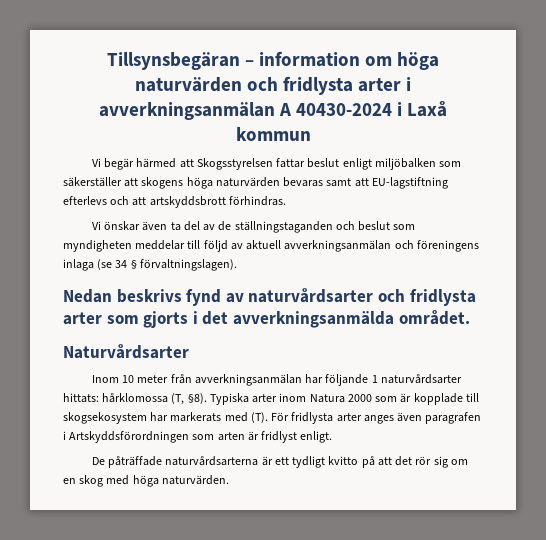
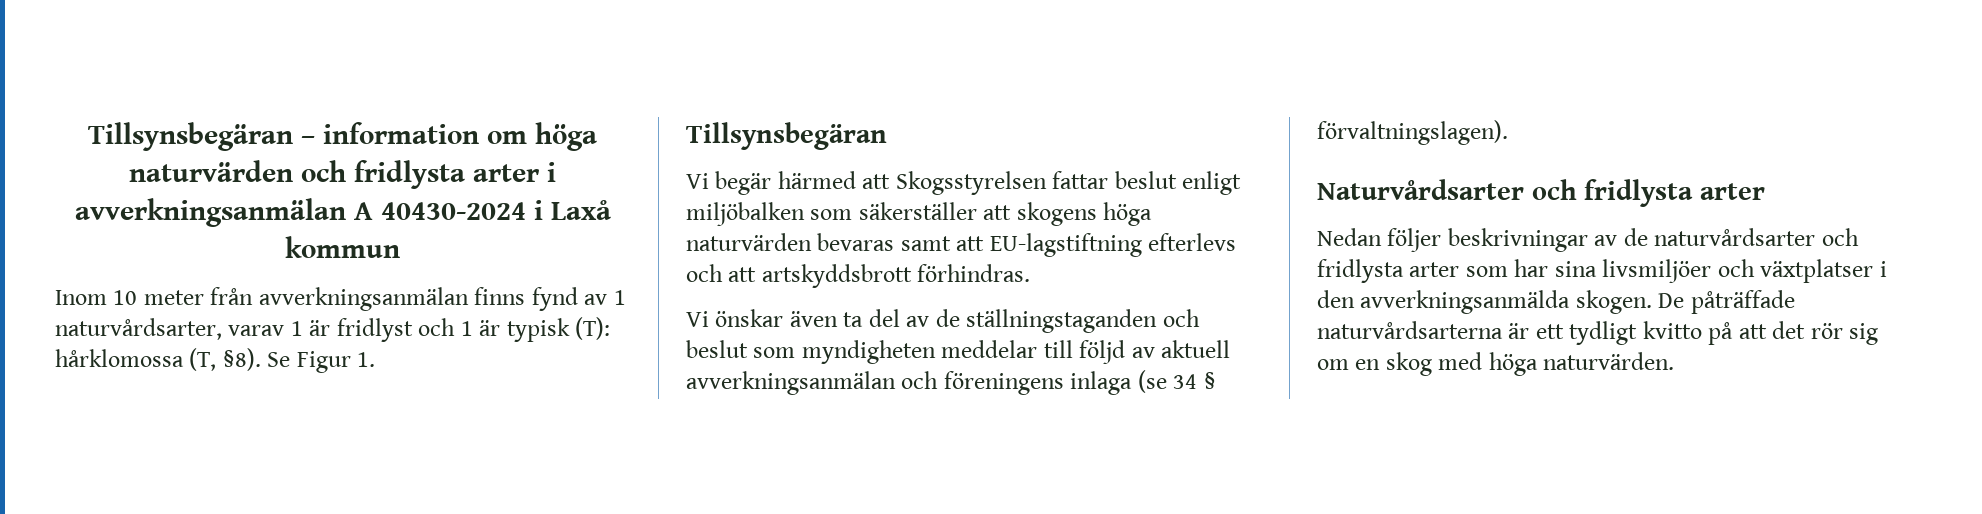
(311, 134) none -> [55,287,626,311] [55,317,611,342] [55,348,376,373] [686,122,887,150] // Inom 10 meter från avverkningsanmälan finns fynd av 1 naturvårdsarter, varav 1 är fridlyst och 1 är typisk (T): hårklomossa (T, §8). Se Figur 1. // Tillsynsbegäran
[63,289,244,306] Nedan beskrivs fynd av -> [1317,179,1765,207] [1317,228,1648,252] Naturvårdsarter och fridlysta arter // Nedan följer beskrivningar av de
[143,310,470,328] [63,344,189,359] [92,374,462,386] [63,393,479,405] [63,412,482,424] [63,431,333,443] gjorts i det avverkningsanmälda området. // Naturvårdsarter // Inom 10 meter från avverkningsanmälan har följande 1 naturvårdsarter hittats: hårklomossa (T, §8). Typiska arter inom Natura 2000 som är kopplade till skogsekosystem har markerats med (T). För fridlysta arter anges även paragrafen i Artskyddsförordningen som arten är fridlyst enligt. // -> [1514,259,1887,283] [1317,290,1652,314] har sina livsmiljöer och växtplatser i den avverkningsanmälda skogen.

